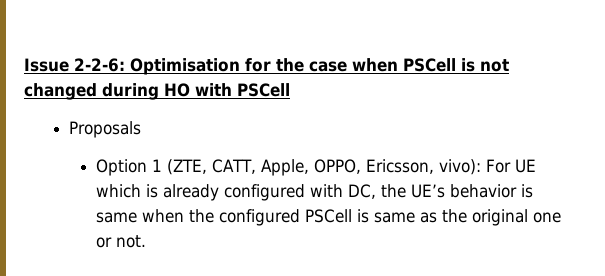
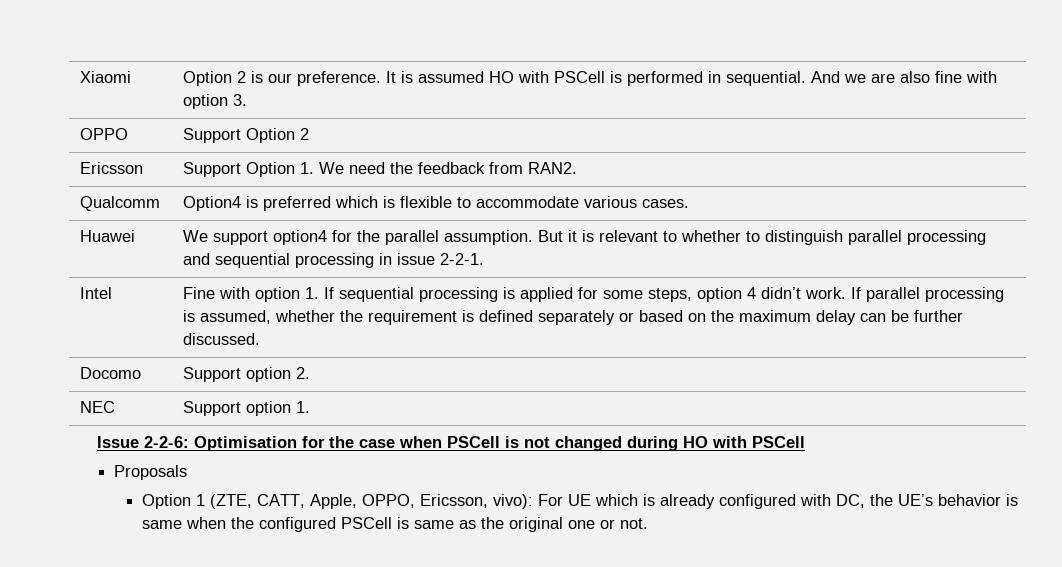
(24, 65) none -> [80,71,132,83] [183,71,998,86] [183,94,248,109] [80,128,129,140] [183,128,310,143] [80,162,144,174] [183,162,578,177] [80,196,161,211] [183,196,690,211] [80,230,136,242] [183,230,987,245] [183,253,485,268] [80,287,113,299] [183,287,1005,302] [183,310,964,325] [183,333,261,345] [80,367,142,379] [183,367,311,382] [80,401,116,413] [183,401,311,416] Xiaomi | Option 2 is our preference. It is assumed HO with PSCell is performed in sequential. And we are also fine with option 3. // OPPO | Support Option 2 // Ericsson | Support Option 1. We need the feedback from RAN2. // Qualcomm | Option4 is preferred which is flexible to accommodate various cases. // Huawei | We support option4 for the parallel assumption. But it is relevant to whether to distinguish parallel processing and sequential processing in issue 2-2-1. // Intel | Fine with option 1. If sequential processing is applied for some steps, option 4 didn’t work. If parallel processing is assumed, whether the requirement is defined separately or based on the maximum delay can be further discussed. // Docomo | Support option 2. // NEC | Support option 1. //

